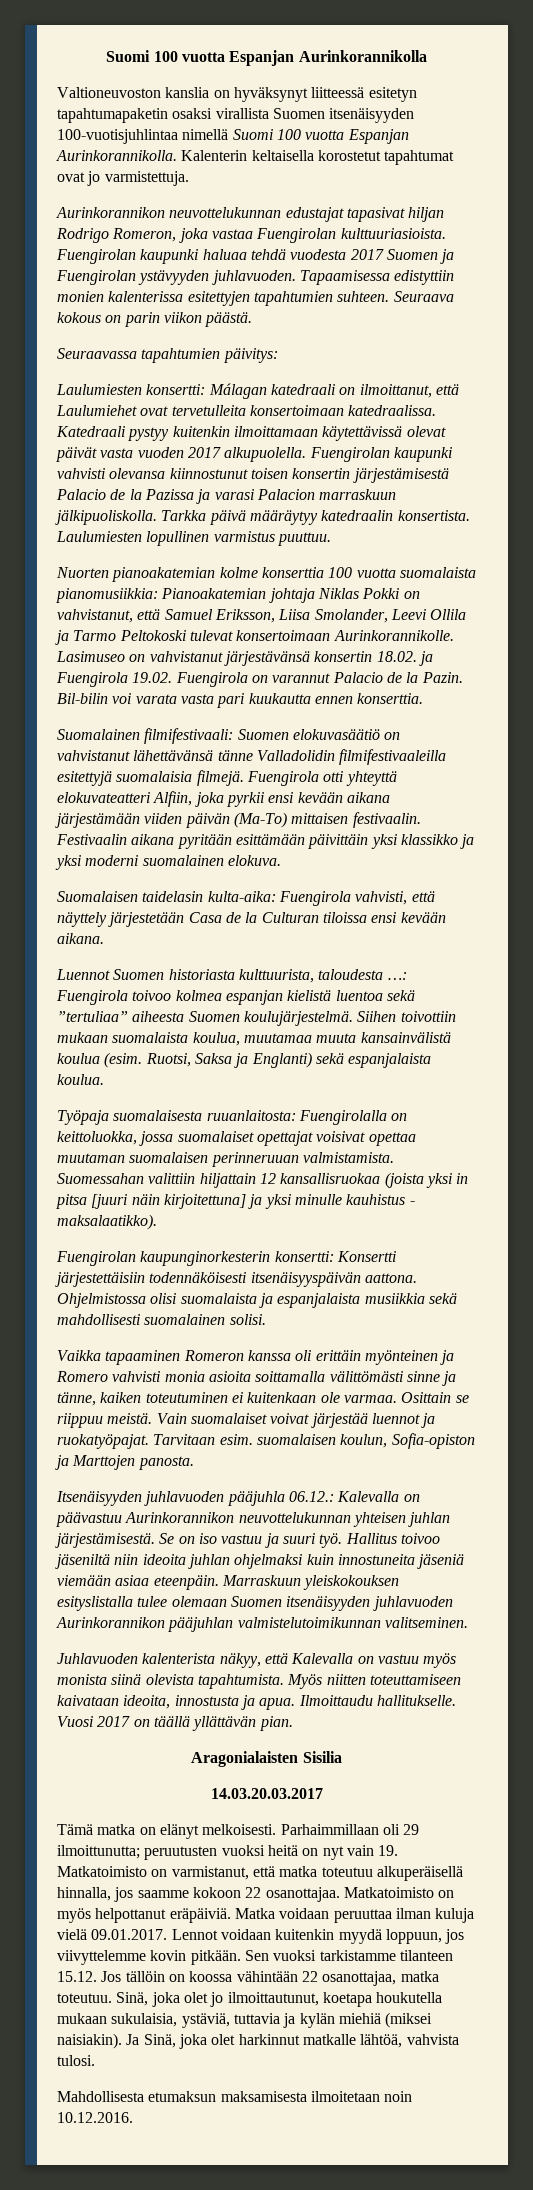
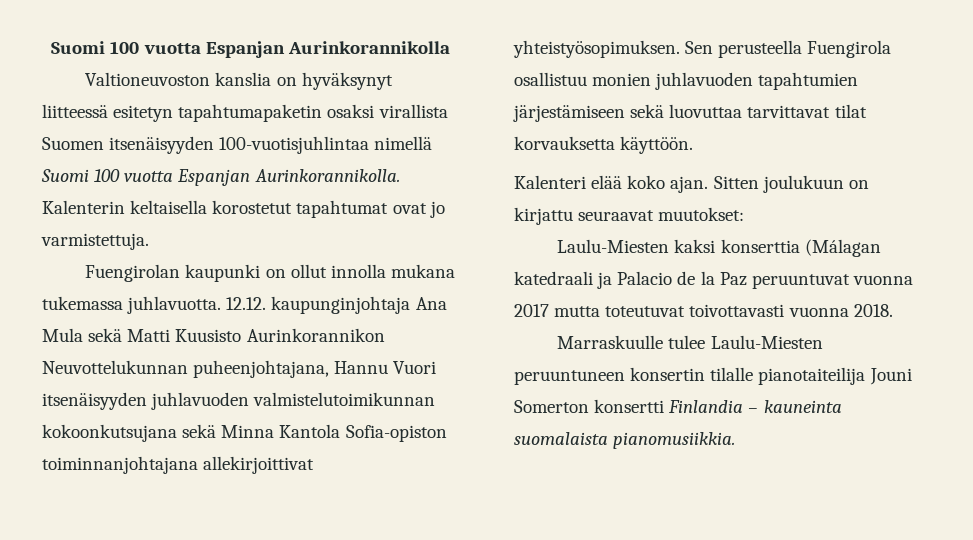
[56,207,445,222] [56,228,446,243] [56,249,455,264] [56,270,455,285] [57,291,454,306] [57,312,253,327] [57,348,278,363] [56,383,459,399] [56,405,437,416] [56,426,446,441] [56,447,452,462] [57,468,449,483] [56,489,397,504] [55,510,470,525] [56,531,331,546] [56,567,476,582] [56,588,420,603] [57,609,467,623] [55,630,454,645] [56,651,433,666] [56,672,463,687] [57,693,424,708] [57,728,401,744] [57,749,447,765] [57,770,397,786] [57,791,390,807] [55,812,421,828] [56,834,475,849] [55,855,281,870] [57,891,435,906] [57,912,446,927] [57,933,104,944] [56,969,407,983] [56,990,415,1005] [57,1011,456,1026] [57,1032,451,1046] [57,1052,432,1068] [57,1074,104,1085] [57,1110,408,1125] [57,1131,416,1146] [57,1152,394,1167] [57,1172,469,1188] [56,1194,415,1209] [57,1214,157,1230] [56,1251,396,1266] [55,1272,417,1287] [57,1293,457,1308] [57,1314,266,1325] [57,1350,455,1365] [56,1371,457,1386] [57,1392,469,1406] [57,1413,436,1428] [57,1433,475,1449] [55,1455,194,1470] [56,1491,420,1506] [56,1512,451,1527] [55,1533,440,1548] [55,1554,465,1569] [57,1575,400,1590] [57,1596,453,1611] [56,1617,468,1632] [57,1653,457,1668] [57,1674,461,1689] [57,1695,456,1710] [57,1716,293,1731] [191,1751,342,1767] [210,1788,323,1799] [57,1824,420,1839] [57,1845,399,1860] [57,1866,463,1881] [57,1887,455,1902] [57,1908,475,1923] [57,1929,465,1944] [57,1950,453,1965] [57,1971,439,1986] [57,1992,443,2007] [57,2012,433,2028] [57,2033,459,2049] [57,2055,95,2066] [57,2091,413,2102] [57,2112,133,2123] Aurinkorannikon neuvottelukunnan edustajat tapasivat hiljan Rodrigo Romeron, joka vastaa Fuengirolan kulttuuriasioista. Fuengirolan kaupunki haluaa tehdä vuodesta 2017 Suomen ja Fuengirolan ystävyyden juhlavuoden. Tapaamisessa edistyttiin monien kalenterissa esitettyjen tapahtumien suhteen. Seuraava kokous on parin viikon päästä. // Seuraavassa tapahtumien päivitys: // Laulumiesten konsertti: Málagan katedraali on ilmoittanut, että Laulumiehet ovat tervetulleita konsertoimaan katedraalissa. Katedraali pystyy kuitenkin ilmoittamaan käytettävissä olevat päivät vasta vuoden 2017 alkupuolella. Fuengirolan kaupunki vahvisti olevansa kiinnostunut toisen konsertin järjestämisestä Palacio de la Pazissa ja varasi Palacion marraskuun jälkipuoliskolla. Tarkka päivä määräytyy katedraalin konsertista. Laulumiesten lopullinen varmistus puuttuu. // Nuorten pianoakatemian kolme konserttia 100 vuotta suomalaista pianomusiikkia: Pianoakatemian johtaja Niklas Pokki on vahvistanut, että Samuel Eriksson, Liisa Smolander, Leevi Ollila ja Tarmo Peltokoski tulevat konsertoimaan Aurinkorannikolle. Lasimuseo on vahvistanut järjestävänsä konsertin 18.02. ja Fuengirola 19.02. Fuengirola on varannut Palacio de la Pazin. Bil-bilin voi varata vasta pari kuukautta ennen konserttia. // Suomalainen filmifestivaali: Suomen elokuvasäätiö on vahvistanut lähettävänsä tänne Valladolidin filmifestivaaleilla esitettyjä suomalaisia filmejä. Fuengirola otti yhteyttä elokuvateatteri Alfiin, joka pyrkii ensi kevään aikana järjestämään viiden päivän (Ma-To) mittaisen festivaalin. Festivaalin aikana pyritään esittämään päivittäin yksi klassikko ja yksi moderni suomalainen elokuva. // Suomalaisen taidelasin kulta-aika: Fuengirola vahvisti, että näyttely järjestetään Casa de la Culturan tiloissa ensi kevään aikana. // Luennot Suomen historiasta kulttuurista, taloudesta …: Fuengirola toivoo kolmea espanjan kielistä luentoa sekä ”tertuliaa” aiheesta Suomen koulujärjestelmä. Siihen toivottiin mukaan suomalaista koulua, muutamaa muuta kansainvälistä koulua (esim. Ruotsi, Saksa ja Englanti) sekä espanjalaista koulua. // Työpaja suomalaisesta ruuanlaitosta: Fuengirolalla on keittoluokka, jossa suomalaiset opettajat voisivat opettaa muutaman suomalaisen perinneruuan valmistamista. Suomessahan valittiin hiljattain 12 kansallisruokaa (joista yksi in pitsa [juuri näin kirjoitettuna] ja yksi minulle kauhistus - maksalaatikko). // Fuengirolan kaupunginorkesterin konsertti: Konsertti järjestettäisiin todennäköisesti itsenäisyyspäivän aattona. Ohjelmistossa olisi suomalaista ja espanjalaista musiikkia sekä mahdollisesti suomalainen solisi. // Vaikka tapaaminen Romeron kanssa oli erittäin myönteinen ja Romero vahvisti monia asioita soittamalla välittömästi sinne ja tänne, kaiken toteutuminen ei kuitenkaan ole varmaa. Osittain se riippuu meistä. Vain suomalaiset voivat järjestää luennot ja ruokatyöpajat. Tarvitaan esim. suomalaisen koulun, Sofia-opiston ja Marttojen panosta. // Itsenäisyyden juhlavuoden pääjuhla 06.12.: Kalevalla on päävastuu Aurinkorannikon neuvottelukunnan yhteisen juhlan järjestämisestä. Se on iso vastuu ja suuri työ. Hallitus toivoo jäseniltä niin ideoita juhlan ohjelmaksi kuin innostuneita jäseniä viemään asiaa eteenpäin. Marraskuun yleiskokouksen esityslistalla tulee olemaan Suomen itsenäisyyden juhlavuoden Aurinkorannikon pääjuhlan valmistelutoimikunnan valitseminen. // Juhlavuoden kalenterista näkyy, että Kalevalla on vastuu myös monista siinä olevista tapahtumista. Myös niitten toteuttamiseen kaivataan ideoita, innostusta ja apua. Ilmoittaudu hallitukselle. Vuosi 2017 on täällä yllättävän pian. // Aragonialaisten Sisilia // 14.03.20.03.2017 // Tämä matka on elänyt melkoisesti. Parhaimmillaan oli 29 ilmoittunutta; peruutusten vuoksi heitä on nyt vain 19. Matkatoimisto on varmistanut, että matka toteutuu alkuperäisellä hinnalla, jos saamme kokoon 22 osanottajaa. Matkatoimisto on myös helpottanut eräpäiviä. Matka voidaan peruuttaa ilman kuluja vielä 09.01.2017. Lennot voidaan kuitenkin myydä loppuun, jos viivyttelemme kovin pitkään. Sen vuoksi tarkistamme tilanteen 15.12. Jos tällöin on koossa vähintään 22 osanottajaa, matka toteutuu. Sinä, joka olet jo ilmoittautunut, koetapa houkutella mukaan sukulaisia, ystäviä, tuttavia ja kylän miehiä (miksei naisiakin). Ja Sinä, joka olet harkinnut matkalle lähtöä, vahvista tulosi. // Mahdollisesta etumaksun maksamisesta ilmoitetaan noin 10.12.2016. -> [85,264,455,282] [42,296,447,314] [42,328,385,342] [42,360,437,378] [42,392,436,410] [42,424,447,442] [42,456,315,474] [513,40,892,58] [514,72,859,90] [513,104,867,122] [514,136,694,154] [514,175,869,193] [514,207,745,225] [557,239,881,257] [514,271,913,289] [514,304,893,317] [557,335,823,349] [514,367,912,385] [514,399,842,413] [514,432,736,449] Fuengirolan kaupunki on ollut innolla mukana tukemassa juhlavuotta. 12.12. kaupunginjohtaja Ana Mula sekä Matti Kuusisto Aurinkorannikon Neuvottelukunnan puheenjohtajana, Hannu Vuori itsenäisyyden juhlavuoden valmistelutoimikunnan kokoonkutsujana sekä Minna Kantola Sofia-opiston toiminnanjohtajana allekirjoittivat yhteistyösopimuksen. Sen perusteella Fuengirola osallistuu monien juhlavuoden tapahtumien järjestämiseen sekä luovuttaa tarvittavat tilat korvauksetta käyttöön. // Kalenteri elää koko ajan. Sitten joulukuun on kirjattu seuraavat muutokset: // Laulu-Miesten kaksi konserttia (Málagan katedraali ja Palacio de la Paz peruuntuvat vuonna 2017 mutta toteutuvat toivottavasti vuonna 2018. // Marraskuulle tulee Laulu-Miesten peruuntuneen konsertin tilalle pianotaiteilija Jouni Somerton konsertti Finlandia – kauneinta suomalaista pianomusiikkia.

